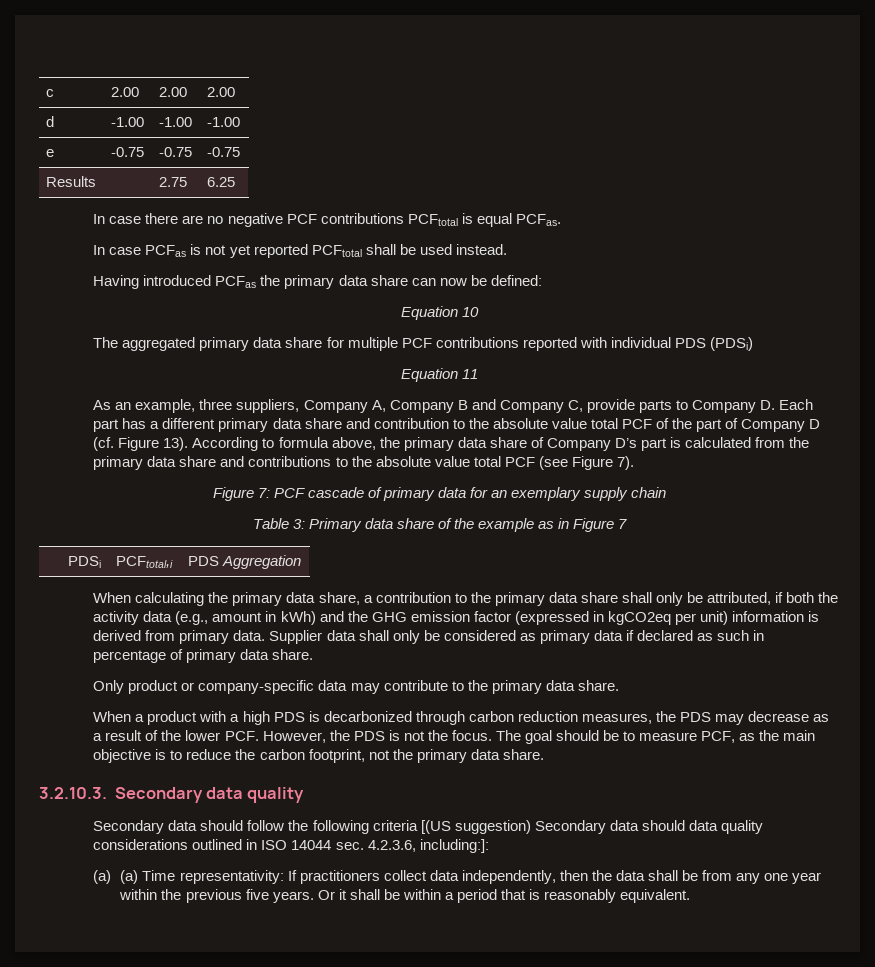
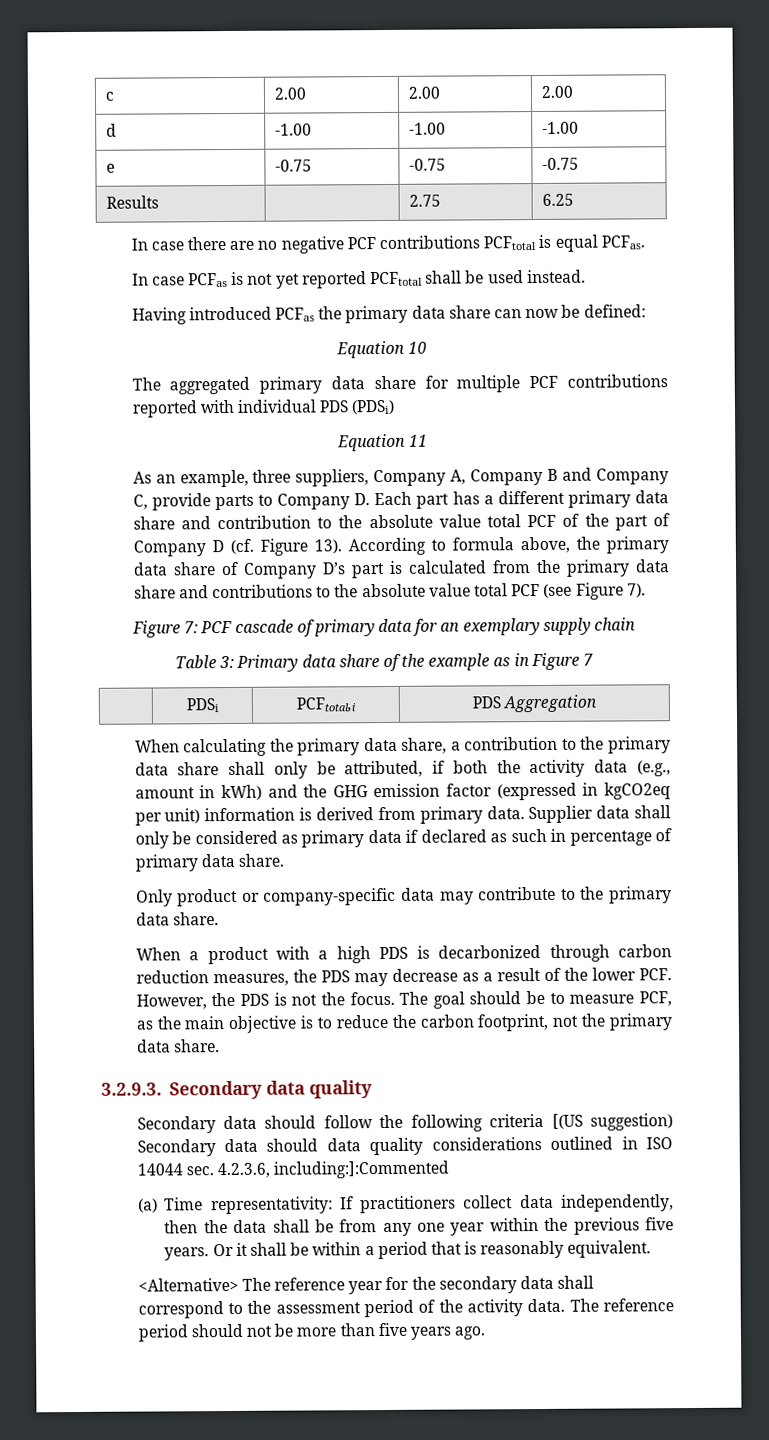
[39,787,107,799] 3.2.10.3. -> [101,1082,162,1096] 3.2.9.3.
[419,839,489,853] [93,870,139,884] including:]: // (a) (a) -> [273,1160,450,1179] [137,1198,158,1213] including:]:Commented // (a)
(691, 896) none -> [137,1275,595,1295] [137,1298,674,1319] [137,1322,487,1342] // <Alternative> The reference year for the secondary data shall correspond to the assessment period of the activity data. The reference period should not be more than five years ago.

